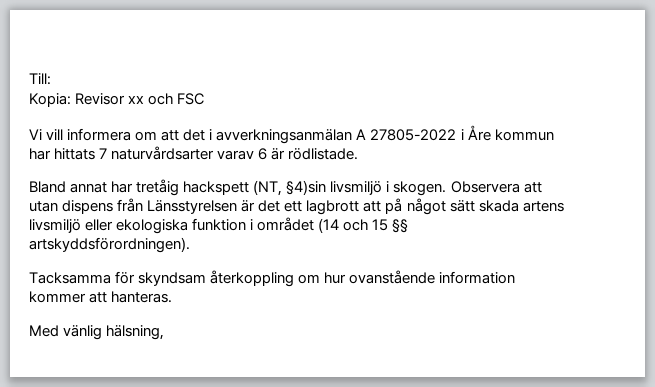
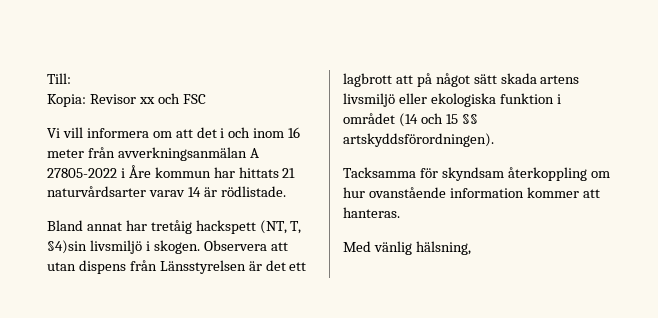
(213, 134) none -> [228,127,301,138] [47,147,115,158] och inom 16 meter från
[99,148,108,159] 7 -> [282,168,296,178] 21
[258,148,268,160] 6 -> [187,187,201,197] 14
(283, 188) none -> [290,221,302,234] T,

